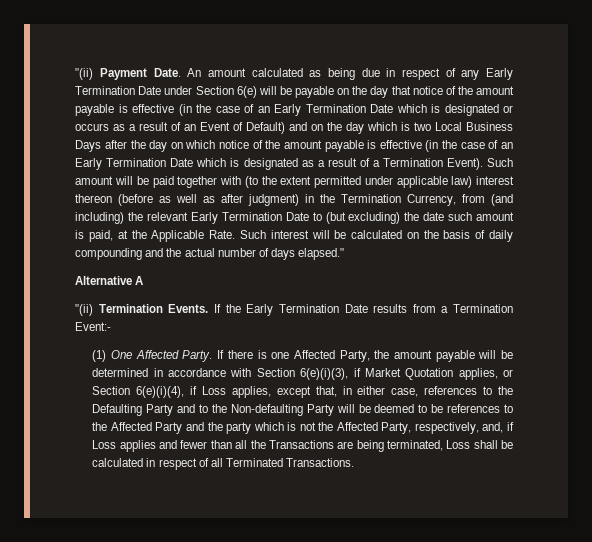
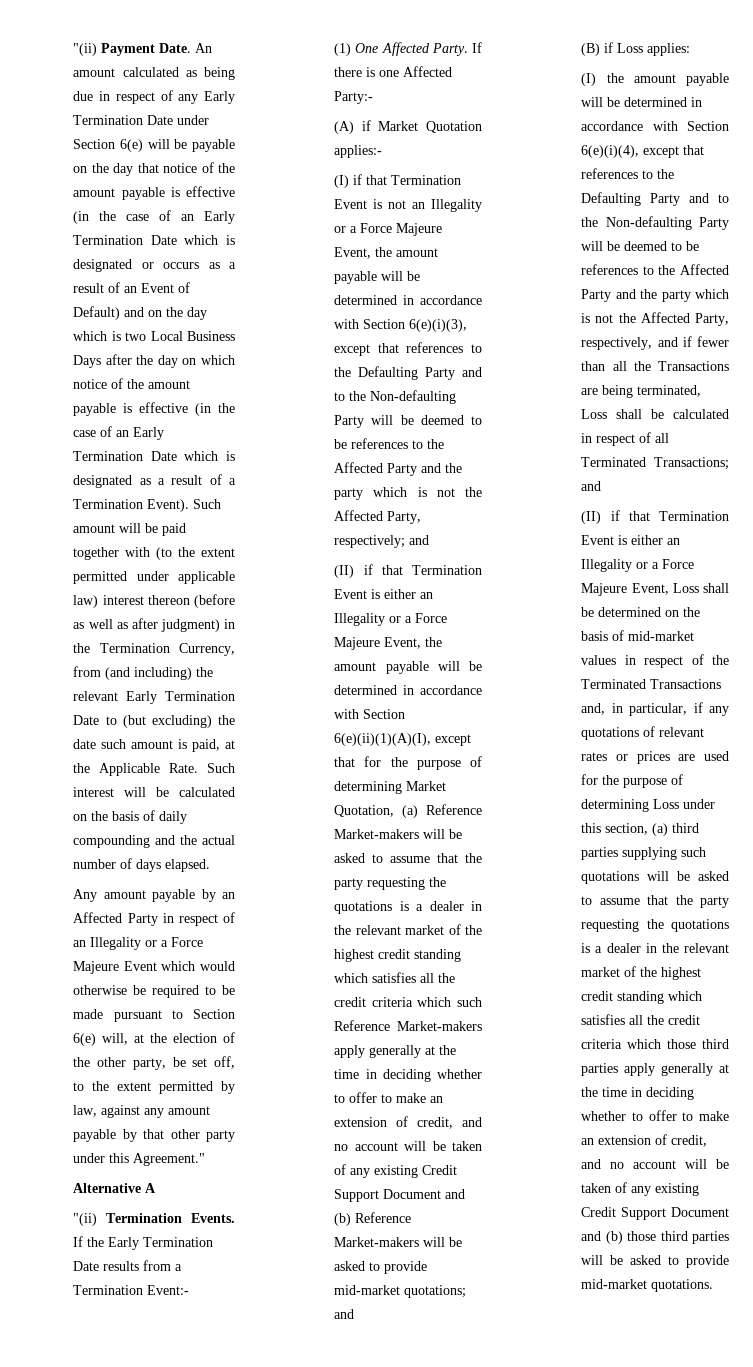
[297,248,344,260] elapsed." -> [165,859,211,872] [73,889,236,902] [73,912,236,926] [73,937,204,950] [73,961,235,974] [73,985,236,998] [73,1009,235,1022] [73,1032,235,1046] [73,1056,236,1070] [73,1081,235,1094] [73,1105,211,1118] [73,1129,236,1142] [73,1153,206,1166] elapsed. // Any amount payable by an Affected Party in respect of an Illegality or a Force Majeure Event which would otherwise be required to be made pursuant to Section 6(e) will, at the election of the other party, be set off, to the extent permitted by law, against any amount payable by that other party under this Agreement."
[339,350,370,362] Party, -> [334,91,374,104] [334,120,482,134] [334,145,383,158] [334,174,462,188] [334,199,482,212] [334,223,443,236] [334,247,372,259] Party:- // (A) if Market Quotation applies:- // (I) if that Termination Event is not an Illegality or a Force Majeure Event,
[353,368,513,380] [92,386,419,398] if Market Quotation applies, or Section 6(e)(i)(4), if Loss applies, except that, in either case, -> [334,342,482,356] [334,366,482,380] [334,390,457,404] [334,415,482,428] [334,438,445,449] [334,462,463,476] [334,487,482,500] [334,510,422,524] [334,535,430,548] [334,564,482,578] [334,589,434,599] [334,613,448,626] [334,637,443,650] [334,661,482,674] [334,685,482,695] [334,709,406,719] [334,733,472,746] [334,756,482,770] [334,781,447,794] [334,804,482,818] [334,829,463,839] [334,853,482,863] [334,877,447,890] [334,901,482,914] [334,924,482,935] [334,949,462,962] [334,972,456,983] [334,997,482,1007] [334,1020,482,1031] [334,1045,457,1058] [334,1069,482,1082] [334,1092,444,1103] [334,1116,482,1129] [334,1141,482,1151] [334,1164,458,1178] [334,1189,466,1202] [334,1212,412,1226] [334,1237,463,1247] [334,1261,428,1274] [334,1285,467,1298] [334,1309,355,1319] [581,42,691,56] [581,73,729,86] [581,97,703,107] [581,121,729,131] [581,145,705,158] except that references to the Defaulting Party and to the Non-defaulting Party will be deemed to be references to the Affected Party and the party which is not the Affected Party, respectively; and // (II) if that Termination Event is either an Illegality or a Force Majeure Event, the amount payable will be determined in accordance with Section 6(e)(ii)(1)(A)(I), except that for the purpose of determining Market Quotation, (a) Reference Market-makers will be asked to assume that the party requesting the quotations is a dealer in the relevant market of the highest credit standing which satisfies all the credit criteria which such Reference Market-makers apply generally at the time in deciding whether to offer to make an extension of credit, and no account will be taken of any existing Credit Support Document and (b) Reference Market-makers will be asked to provide mid-market quotations; and // (B) if Loss applies: // (I) the amount payable will be determined in accordance with Section 6(e)(i)(4), except that
[482,422,514,433] [92,440,178,452] and, if Loss applies and -> [657,336,692,347] and if
[286,458,355,467] Transactions. -> [654,457,729,470] [581,481,602,491] [581,510,729,524] [581,535,681,545] [581,559,695,572] [581,583,729,596] [581,607,701,617] [581,630,695,641] [581,654,729,668] [581,679,722,689] [581,702,729,716] [581,726,705,740] [581,751,729,764] [581,774,684,788] [581,799,716,812] [581,823,700,836] [581,847,707,860] [581,871,729,884] [581,895,729,908] [581,919,729,932] [581,943,729,953] [581,966,702,980] [581,991,703,1004] [581,1014,701,1025] [581,1039,729,1049] [581,1063,729,1076] [581,1087,695,1100] [581,1110,729,1121] [581,1134,708,1147] [581,1159,729,1169] [581,1182,700,1196] [581,1207,729,1220] [581,1231,729,1244] [581,1255,729,1268] [581,1279,714,1292] Transactions; and // (II) if that Termination Event is either an Illegality or a Force Majeure Event, Loss shall be determined on the basis of mid-market values in respect of the Terminated Transactions and, in particular, if any quotations of relevant rates or prices are used for the purpose of determining Loss under this section, (a) third parties supplying such quotations will be asked to assume that the party requesting the quotations is a dealer in the relevant market of the highest credit standing which satisfies all the credit criteria which those third parties apply generally at the time in deciding whether to offer to make an extension of credit, and no account will be taken of any existing Credit Support Document and (b) those third parties will be asked to provide mid-market quotations.

